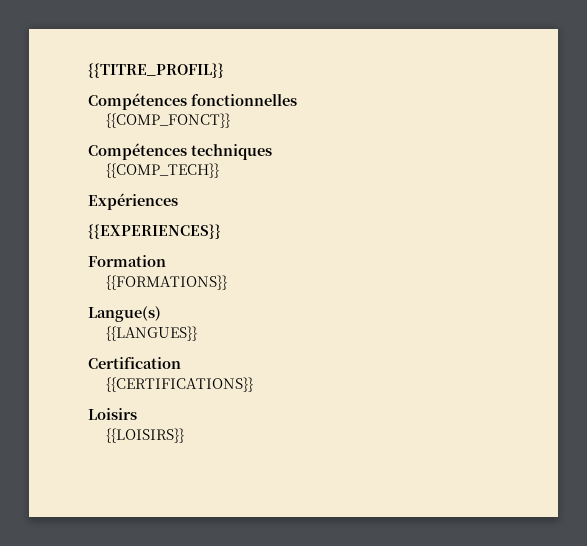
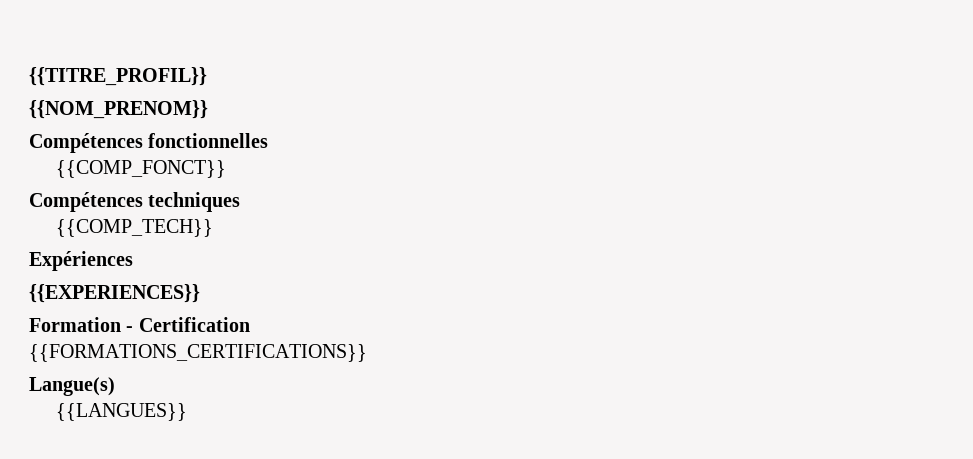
(224, 70) none -> [29,100,208,119] // {{NOM_PRENOM}}
[106,275,228,290] // {{FORMATIONS}} -> [126,317,250,332] [29,344,367,362] - Certification // {{FORMATIONS_CERTIFICATIONS}}
[88,357,181,369] [106,377,254,392] [88,408,137,420] [106,428,185,443] // Certification // {{CERTIFICATIONS}} // Loisirs // {{LOISIRS}} -> (188, 412) none

